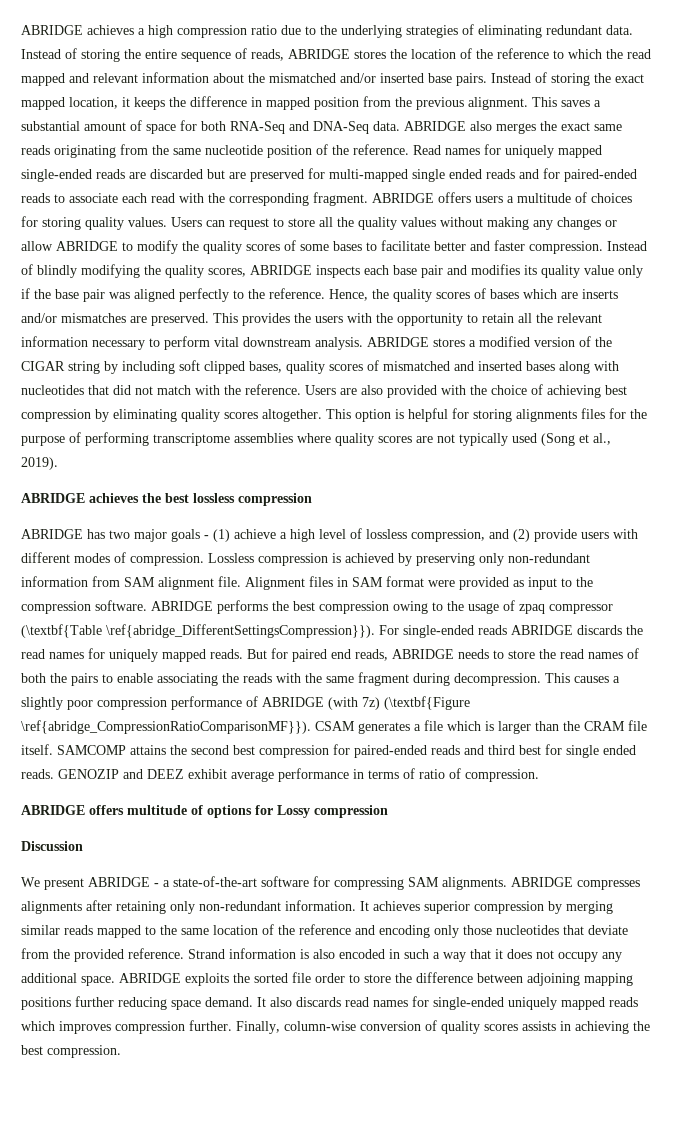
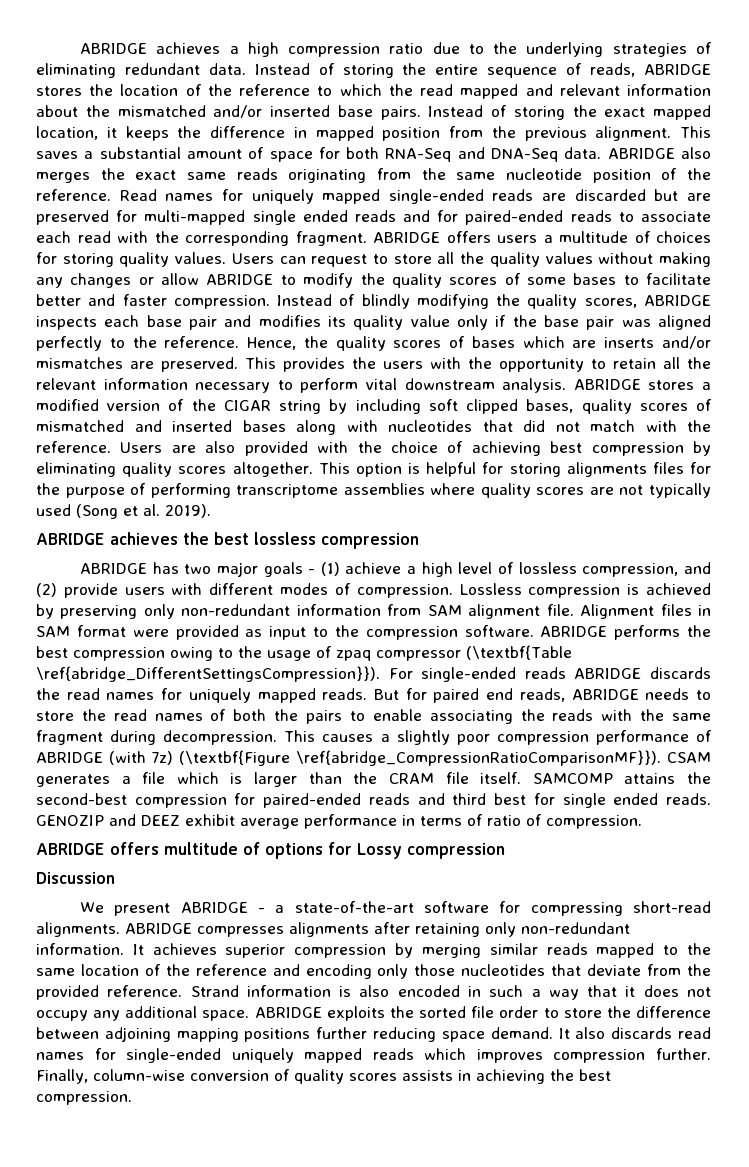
[593,433,611,445] al., -> [143,504,160,516] al.
[191,745,255,755] second best -> [36,793,127,805] second-best
[408,877,439,887] SAM -> [633,901,712,913] short-read

